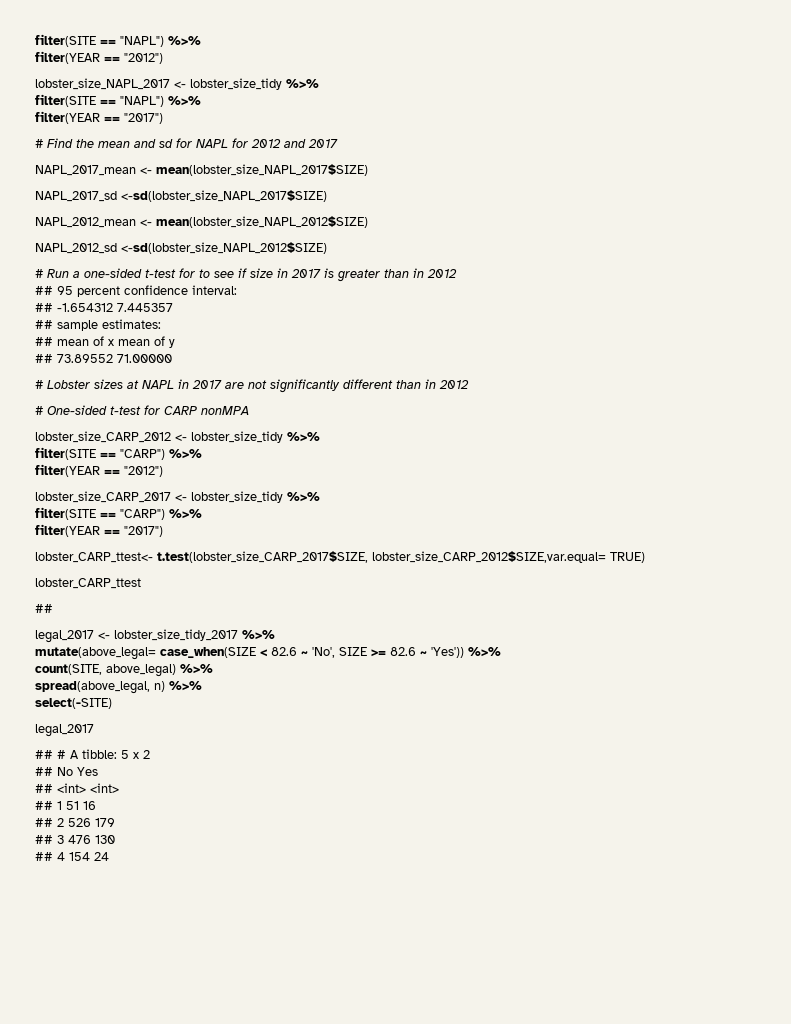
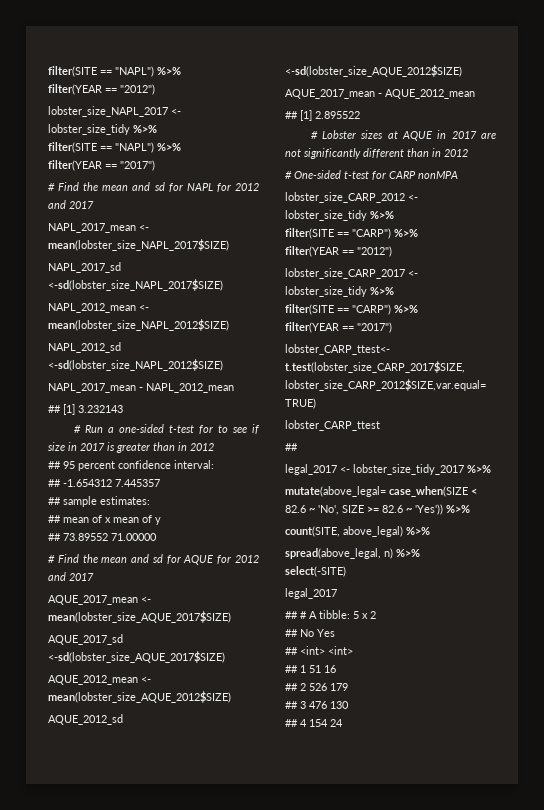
(327, 248) none -> [48,383,234,393] [48,404,123,415] // NAPL_2017_mean - NAPL_2012_mean // ## [1] 3.232143
(172, 358) none -> [48,554,259,565] [48,572,94,581] [48,595,151,605] [48,611,231,623] [48,634,123,645] [48,651,225,663] [48,675,151,685] [48,691,231,703] [48,714,123,725] [285,65,462,77] [285,89,475,99] [285,110,360,121] // # Find the mean and sd for AQUE for 2012 and 2017 // AQUE_2017_mean <- mean(lobster_size_AQUE_2017$SIZE) // AQUE_2017_sd <-sd(lobster_size_AQUE_2017$SIZE) // AQUE_2012_mean <- mean(lobster_size_AQUE_2012$SIZE) // AQUE_2012_sd <-sd(lobster_size_AQUE_2012$SIZE) // AQUE_2017_mean - AQUE_2012_mean // ## [1] 2.895522
[142,380,174,389] NAPL -> [402,131,433,141] AQUE

